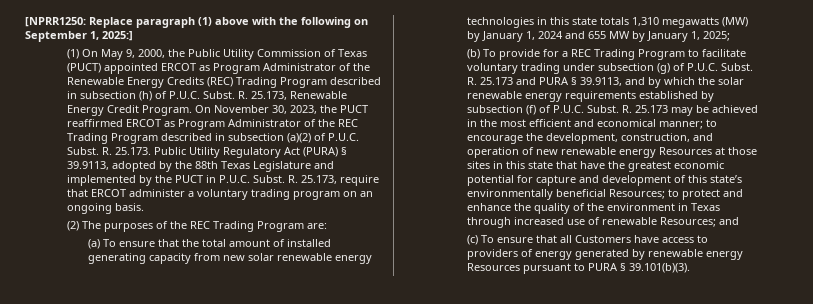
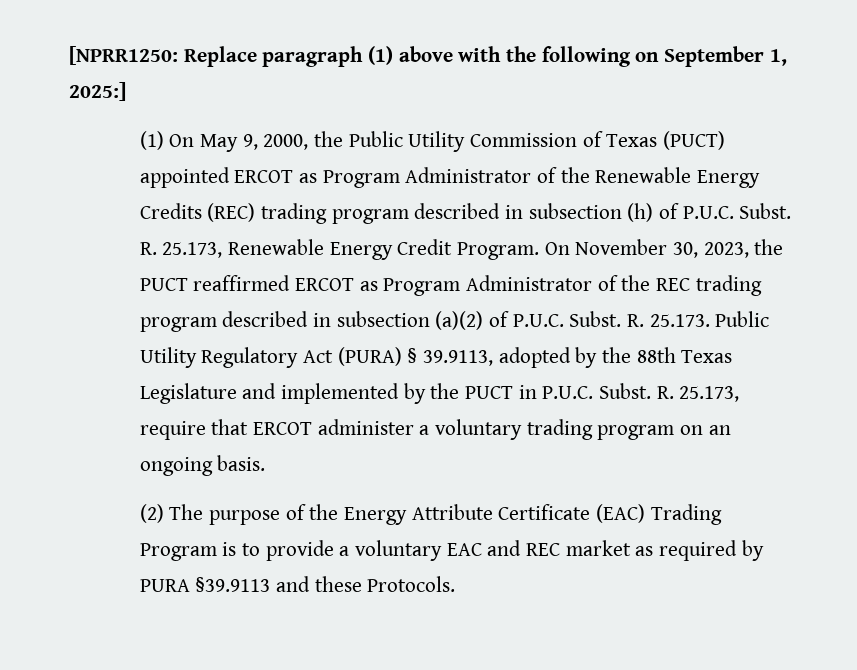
[236,77,328,88] Trading Program -> [261,203,409,224] trading program
[67,133,159,144] Trading Program -> [695,275,762,296] [139,317,217,332] trading program
[104,221,328,232] [88,239,332,249] [88,253,373,264] [467,17,749,28] [467,31,731,42] [467,49,747,60] [467,63,754,74] [467,77,745,88] [467,91,715,102] [467,105,759,116] [467,119,718,129] [467,133,714,144] [467,147,758,158] [467,161,725,172] [467,175,743,186] [467,189,744,200] [467,203,721,214] [467,217,740,228] [467,235,709,245] [467,249,744,260] [467,263,691,274] purposes of the REC Trading Program are: // (a) To ensure that the total amount of installed generating capacity from new solar renewable energy technologies in this state totals 1,310 megawatts (MW) by January 1, 2024 and 655 MW by January 1, 2025; // (b) To provide for a REC Trading Program to facilitate voluntary trading under subsection (g) of P.U.C. Subst. R. 25.173 and PURA § 39.9113, and by which the solar renewable energy requirements established by subsection (f) of P.U.C. Subst. R. 25.173 may be achieved in the most efficient and economical manner; to encourage the development, construction, and operation of new renewable energy Resources at those sites in this state that have the greatest economic potential for capture and development of this state’s environmentally beneficial Resources; to protect and enhance the quality of the environment in Texas through increased use of renewable Resources; and // (c) To ensure that all Customers have access to providers of energy generated by renewable energy Resources pursuant to PURA § 39.101(b)(3). -> [209,504,722,525] [139,540,764,561] [139,576,456,592] purpose of the Energy Attribute Certificate (EAC) Trading Program is to provide a voluntary EAC and REC market as required by PURA §39.9113 and these Protocols.

